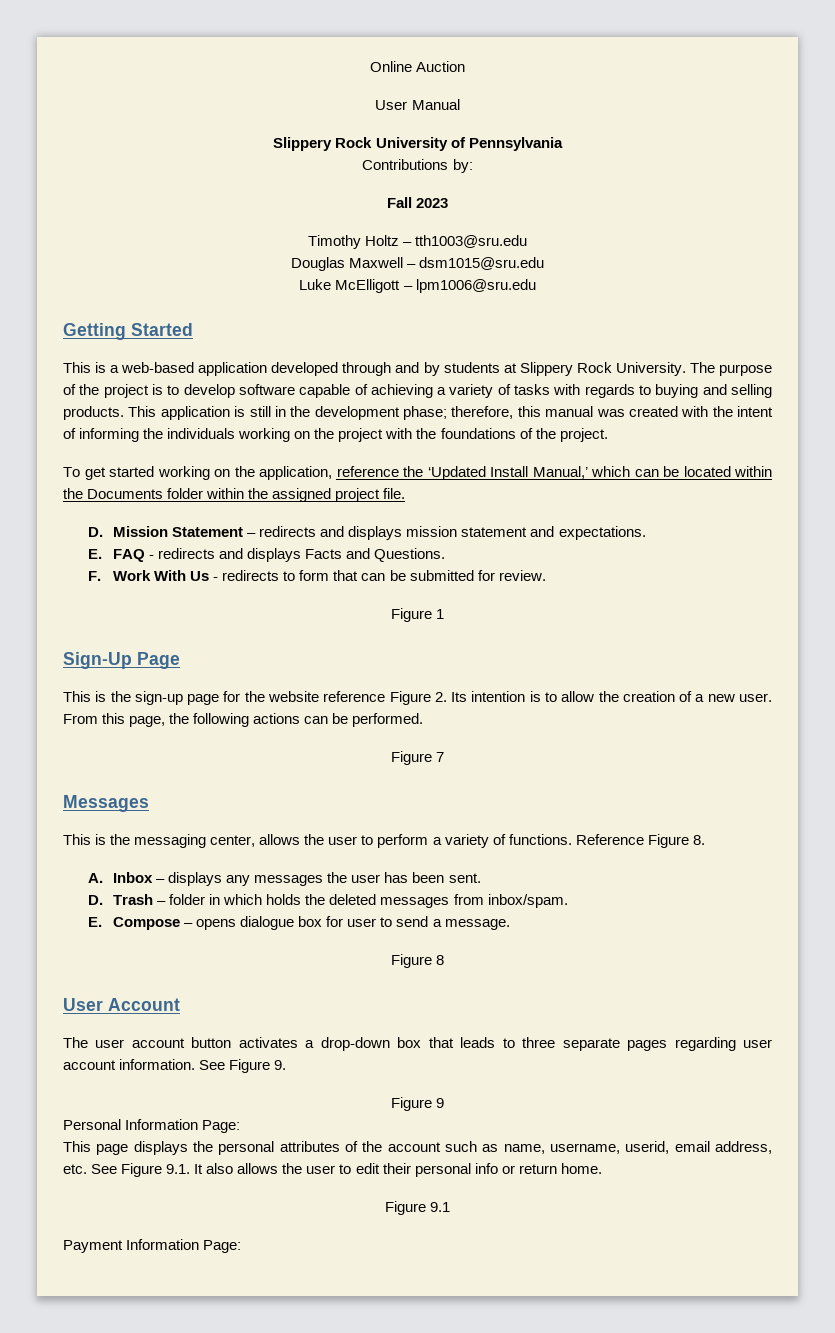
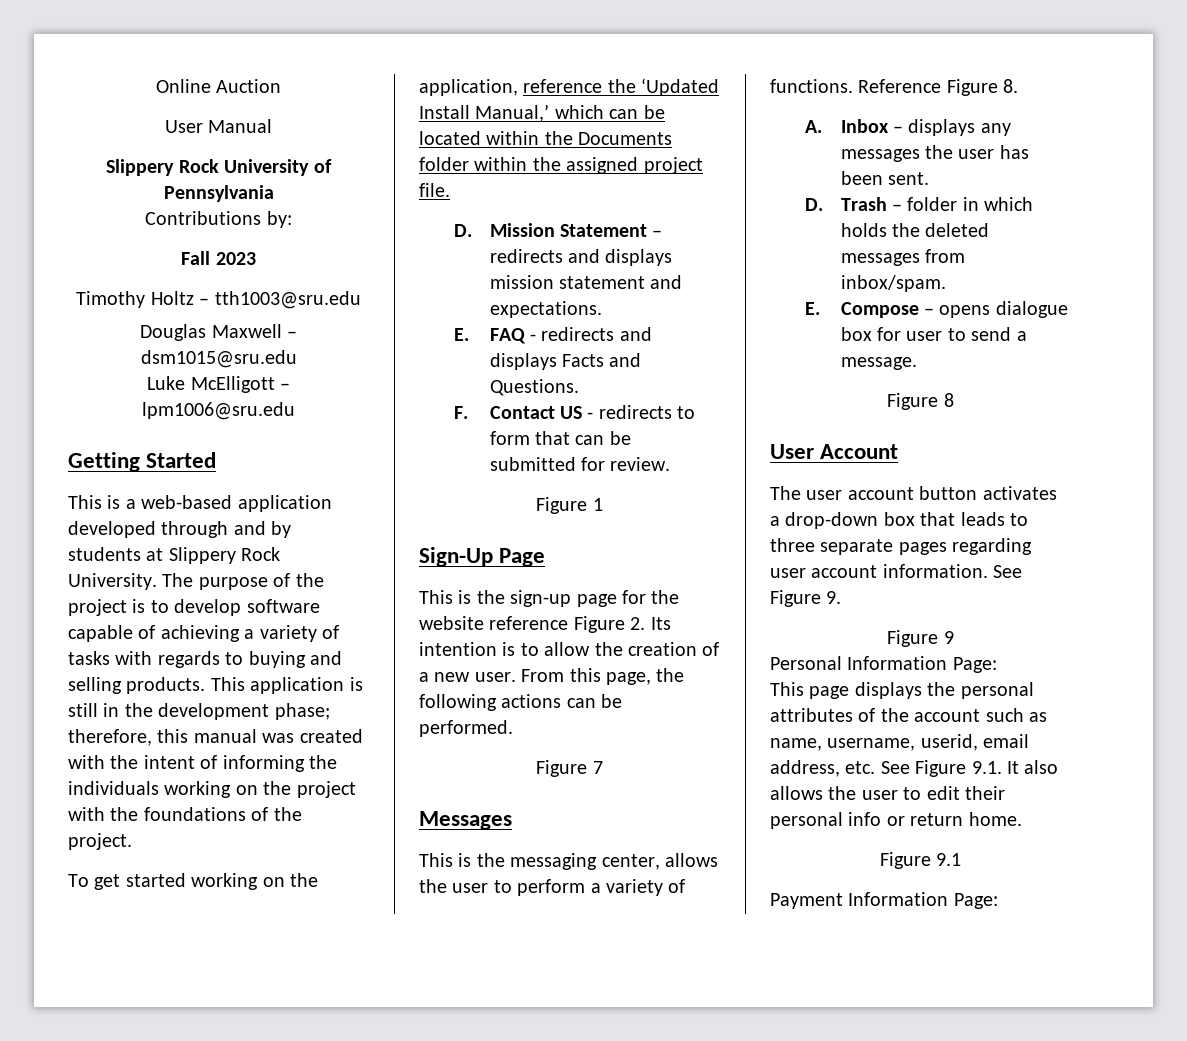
[113,570,210,581] Work With Us -> [489,406,582,419] Contact US

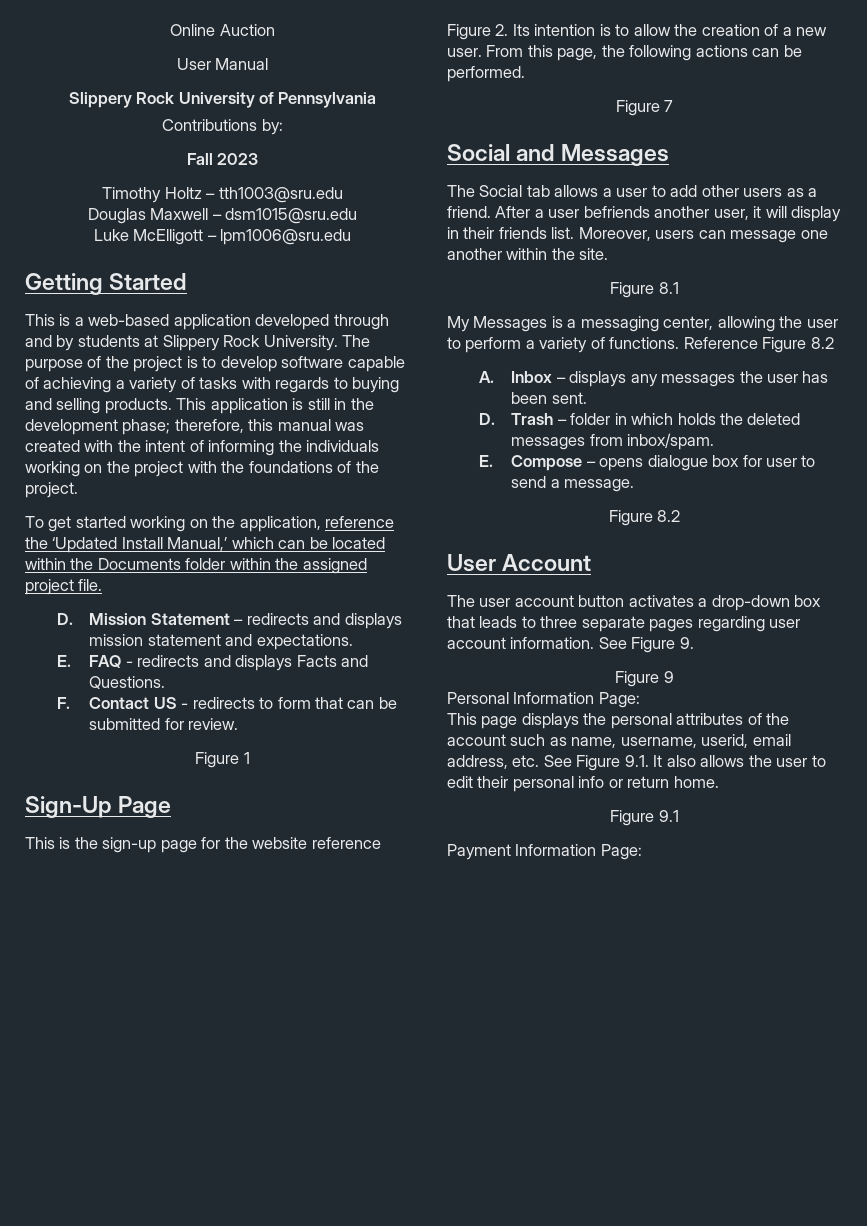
(603, 767) none -> [447,144,556,161] Social and
[419,853,505,867] This is the -> [447,185,818,197] [447,206,842,222] [447,227,828,243] [447,248,609,260] [610,282,679,298] [447,316,577,332] The Social tab allows a user to add other users as a friend. After a user befriends another user, it will display in their friends list. Moreover, users can message one another within the site. // Figure 8.1 // My Messages is a
[665,853,718,867] allows -> [717,316,775,332] allowing
[1003,79,1019,93] 8. -> [810,337,834,349] 8.2
[943,393,954,407] 8 -> [657,510,681,522] 8.2

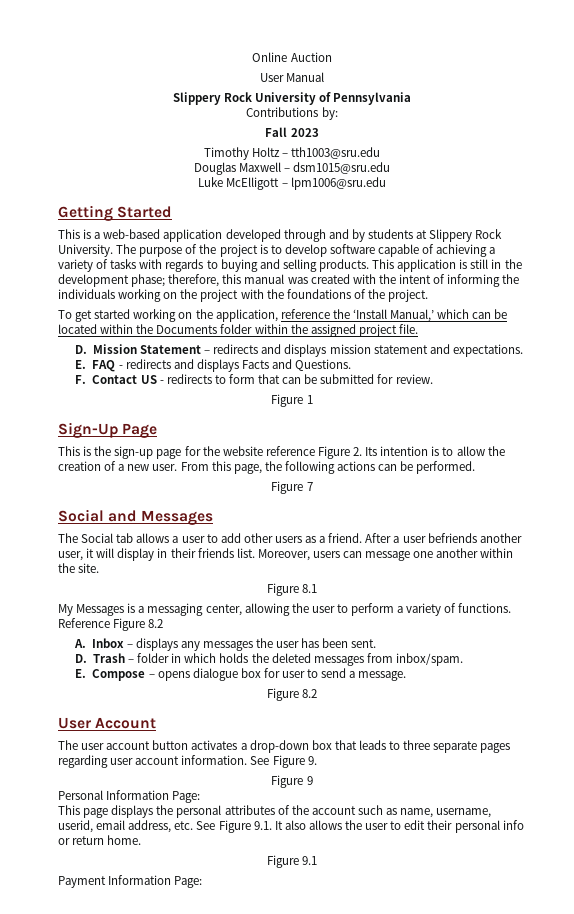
[52,537,163,553] ‘Updated Install -> [352,309,387,319] ‘Install

